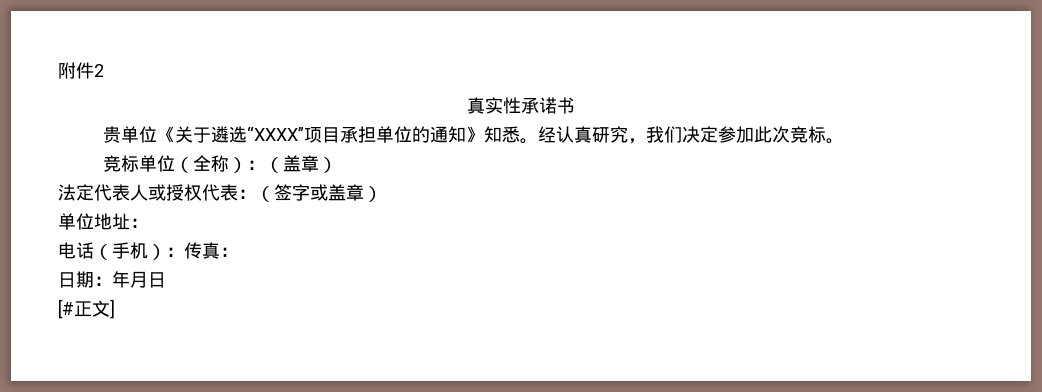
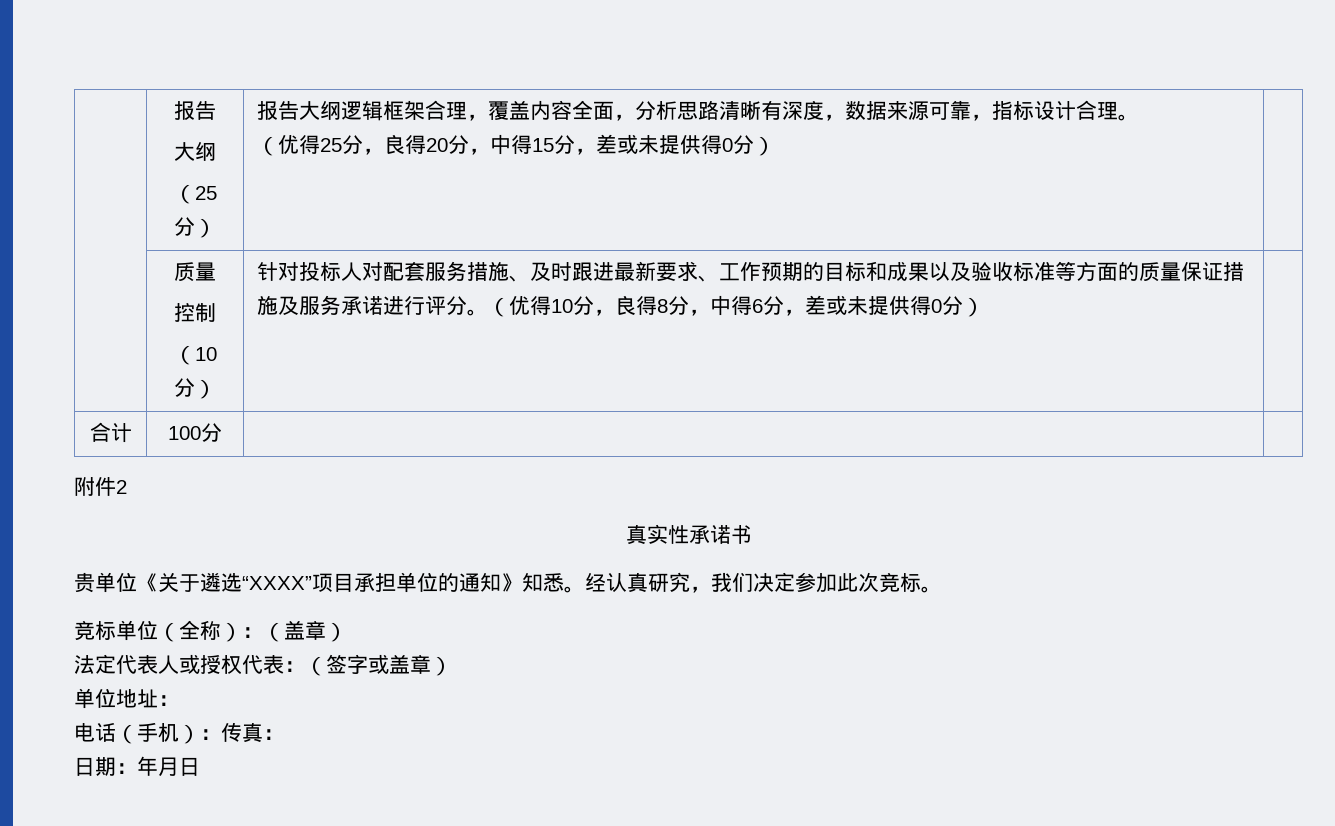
(58, 70) none -> [174,101,216,121] [174,142,216,161] [173,184,217,204] [174,217,216,238] [257,100,1140,121] [257,134,776,156] [174,262,216,282] [174,303,216,322] [173,345,217,365] [174,378,216,399] [257,261,1245,282] [257,295,985,317] [89,422,132,443] [168,423,222,442] | 报告 // 大纲 // （25分） | 报告大纲逻辑框架合理，覆盖内容全面，分析思路清晰有深度，数据来源可靠，指标设计合理。 // （优得25分，良得20分，中得15分，差或未提供得0分） | // | 质量 // 控制 // （10分） | 针对投标人对配套服务措施、及时跟进最新要求、工作预期的目标和成果以及验收标准等方面的质量保证措施及服务承诺进行评分。（优得10分，良得8分，中得6分，差或未提供得0分） | // 合计 | 100分 | | //
[58,299,115,319] // [#正文] -> (200, 766) none

